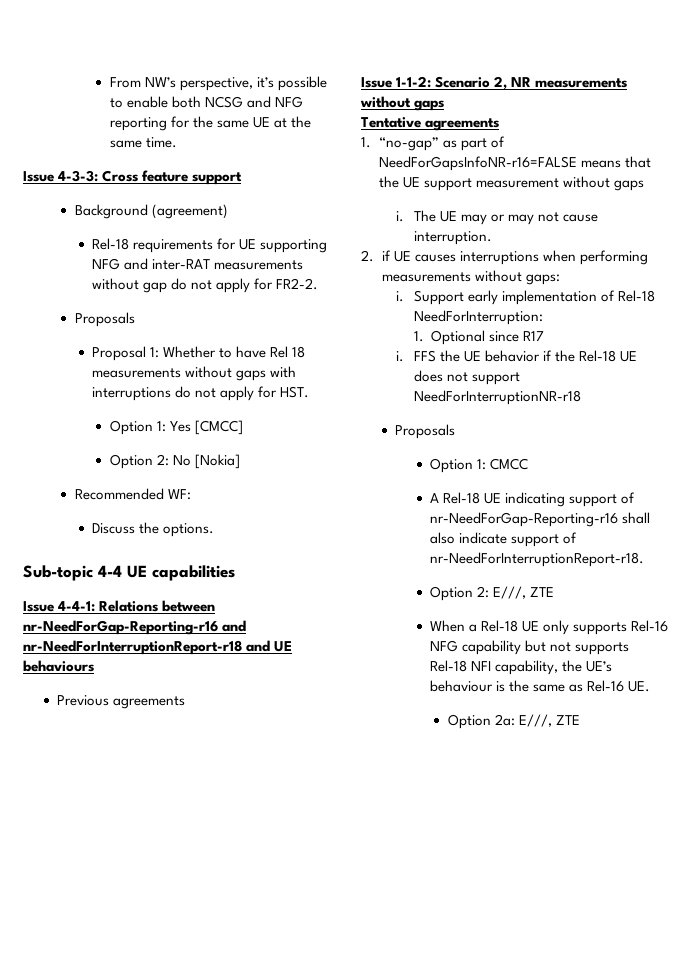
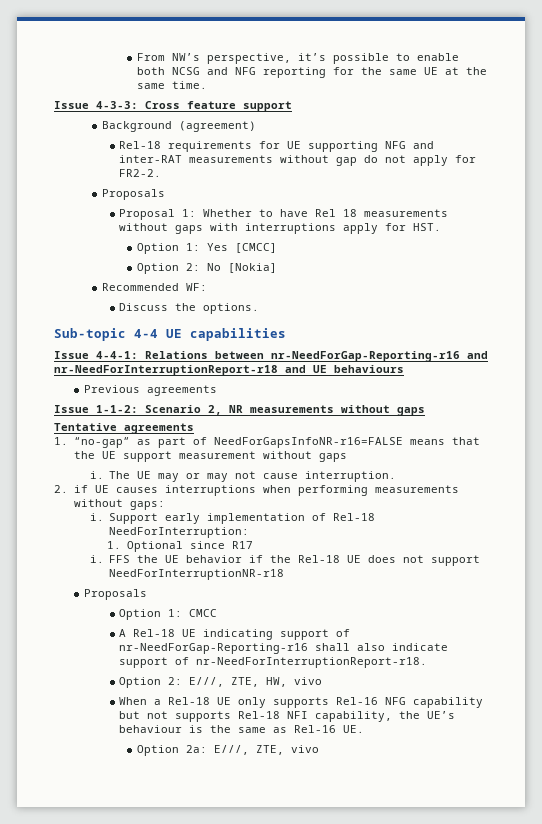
[175,386,217,398] do not -> (337, 228) none
[530,587,555,597] ZTE -> [231,677,323,687] ZTE, HW, vivo
[555,715,580,725] ZTE -> [256,745,320,755] ZTE, vivo

